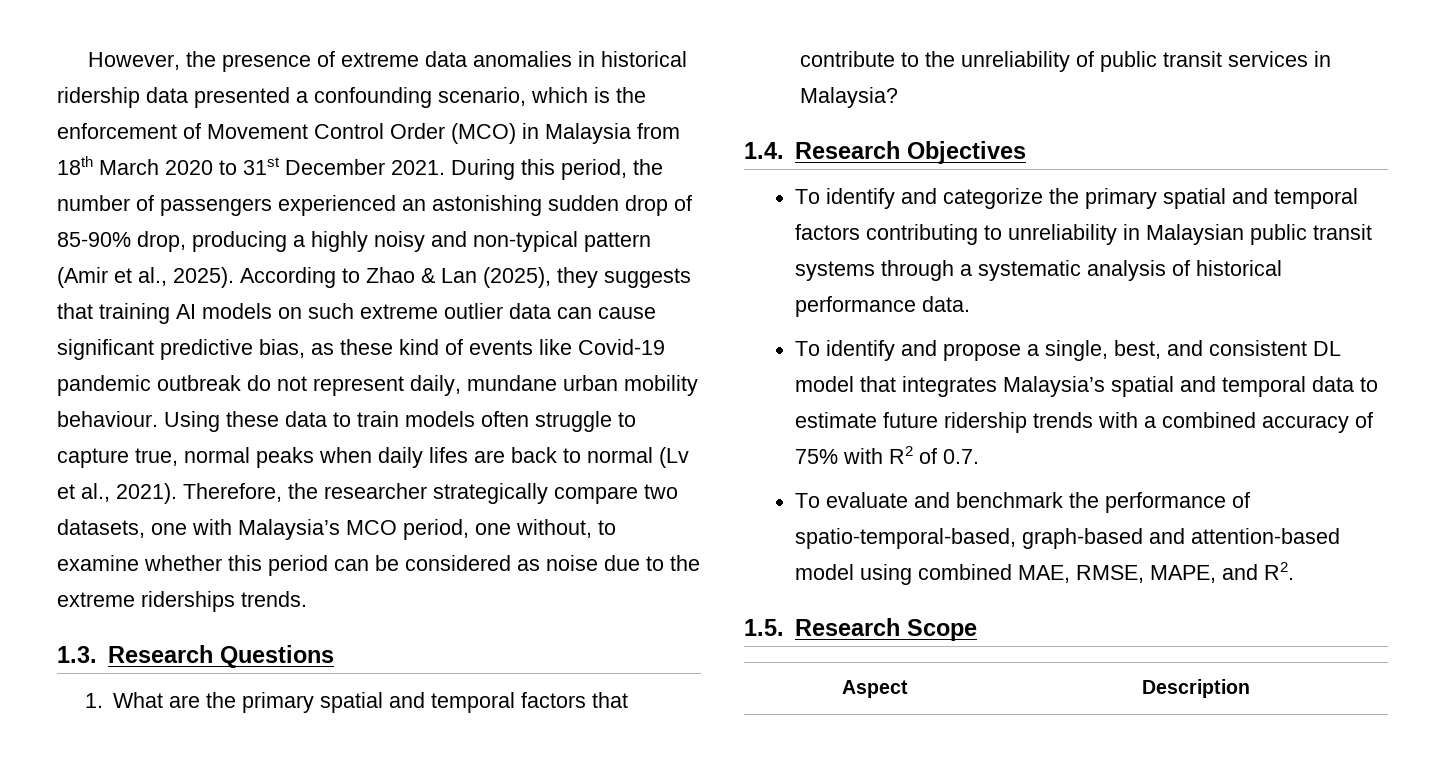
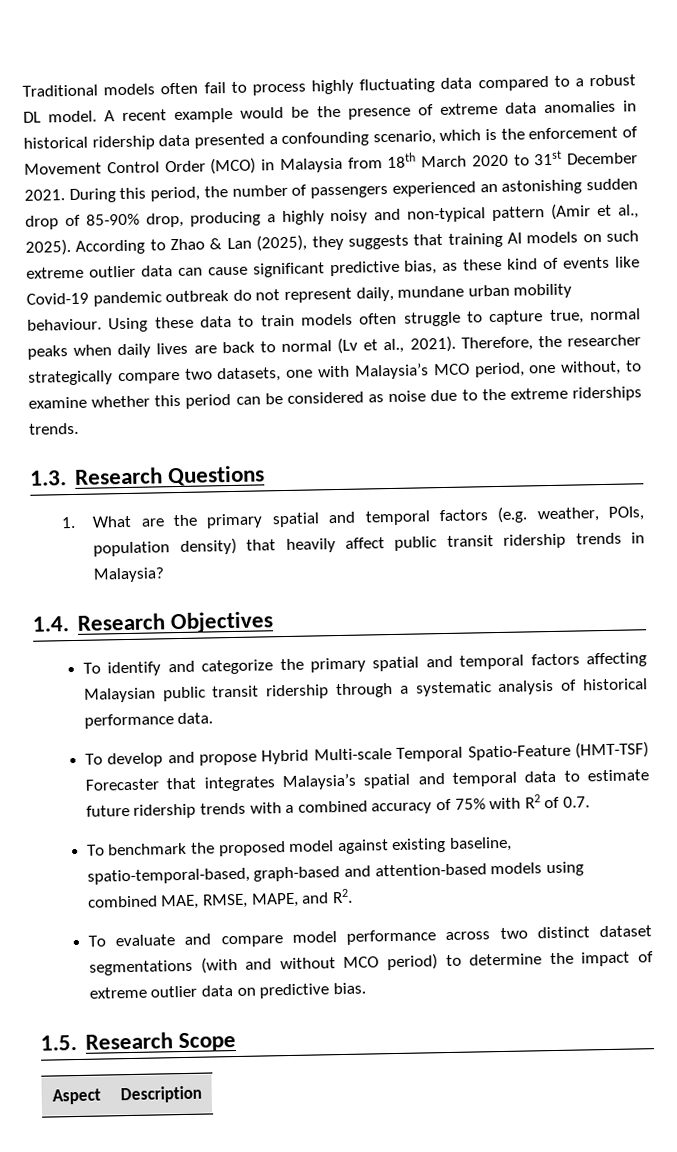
[87,52,180,70] However, -> [22,74,636,97] [23,106,310,124] Traditional models often fail to process highly fluctuating data compared to a robust DL model. A recent example would be
[429,447,468,463] lifes -> [156,342,189,355] lives
[592,692,629,708] [800,51,1309,72] that contribute to the unreliability of public transit services -> [497,506,645,523] [93,532,622,557] (e.g. weather, POIs, population density) that heavily affect public transit ridership trends
[866,224,1141,245] contributing to unreliability in -> [586,652,647,668] affecting
[795,261,876,281] systems -> [266,684,330,700] ridership
[826,340,896,361] identify -> [107,752,164,768] develop
[1027,340,1342,361] [795,376,855,392] a single, best, and consistent DL model -> [261,741,649,765] [84,778,159,791] Hybrid Multi-scale Temporal Spatio-Feature (HMT-TSF) Forecaster
[826,492,1251,513] evaluate and benchmark the performance of -> [108,836,513,857] benchmark the proposed model against existing baseline,
[795,564,855,580] model -> [490,862,543,875] models
(1295, 571) none -> [87,925,652,948] [88,951,654,976] [88,982,366,999] // To evaluate and compare model performance across two distinct dataset segmentations (with and without MCO period) to determine the impact of extreme outlier data on predictive bias.

